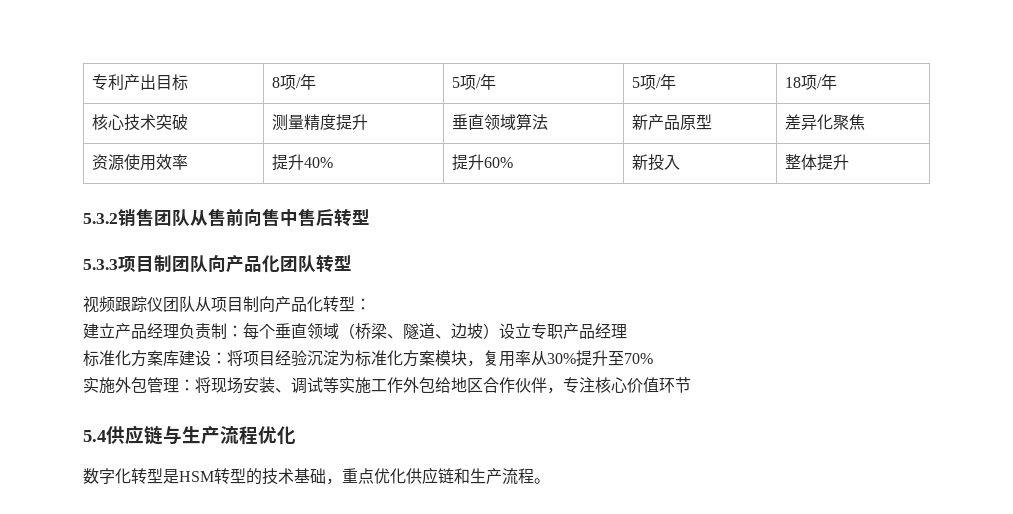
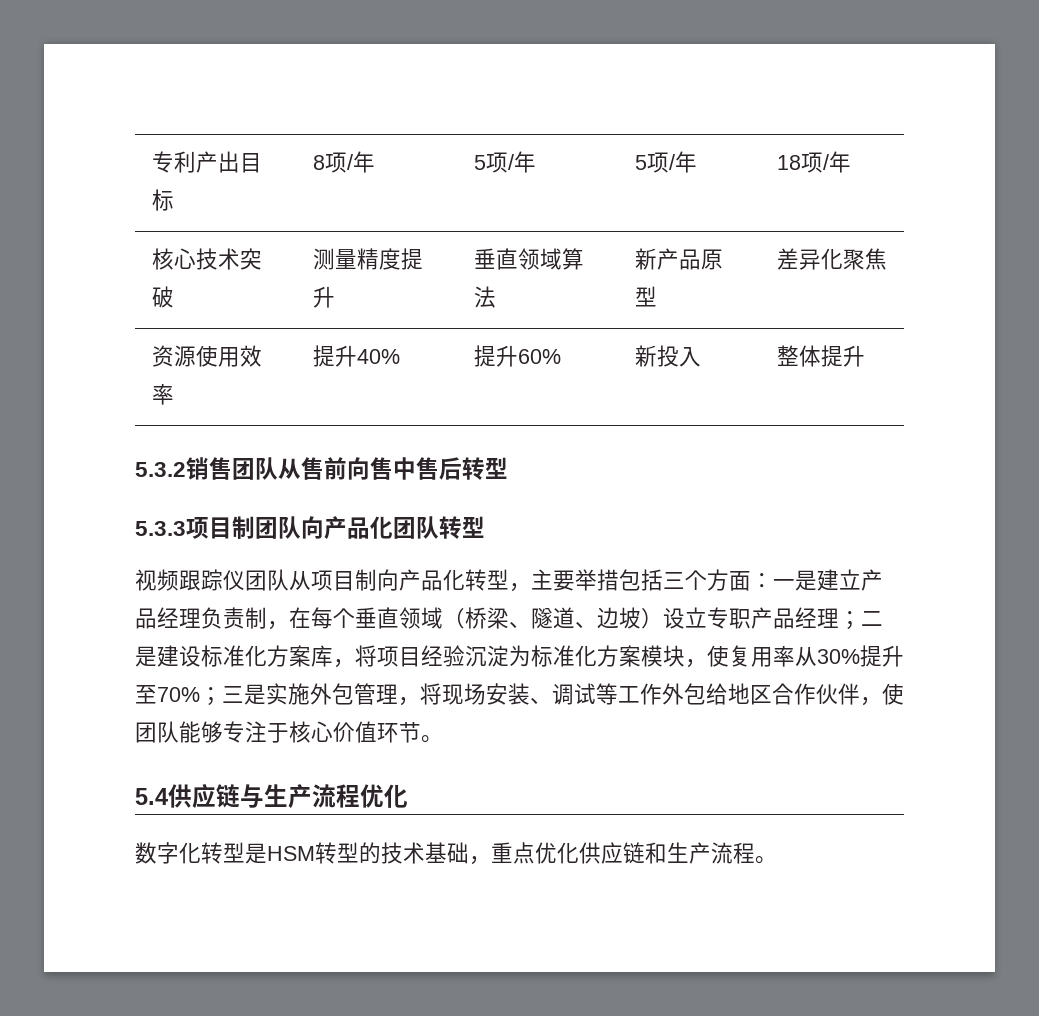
[355,298,371,310] ： // -> [509,569,817,592] ，主要举措包括三个方面：一是
[227,325,243,337] ： -> [267,607,311,630] ，在
(627, 331) // -> [839,611,883,630] [135,645,201,667] ；二是建设
[179,350,227,366] 建设： -> [333,659,355,668] ，
(483, 363) none -> [707,645,729,667] 使
(653, 358) // -> [200,684,266,706] ；三是
[179,379,195,391] ： -> [398,697,420,706] ，
[339,377,371,394] 实施 -> (618, 694) none
[563,377,595,393] 专注 -> [882,683,904,705] [135,721,289,743] 使团队能够专注于
(691, 385) none -> [421,735,443,743] 。

